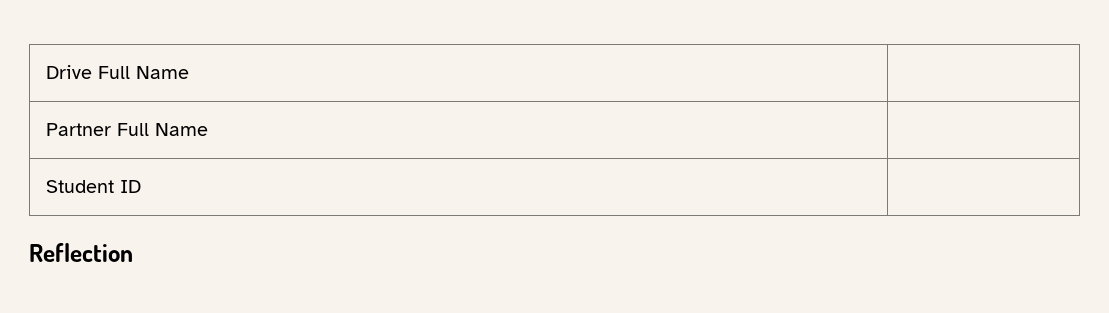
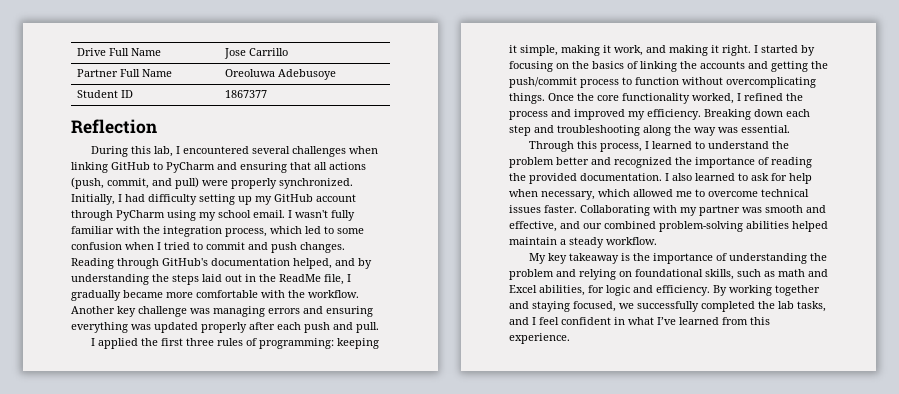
(189, 72) none -> [224,48,289,59] Jose Carrillo
(208, 129) none -> [225,69,337,80] Oreoluwa Adebusoye
(141, 186) none -> [225,90,268,98] 1867377
(133, 252) none -> [91,146,379,157] [71,162,366,173] [71,177,353,189] [71,194,356,205] [71,210,355,221] [71,226,364,237] [71,242,345,253] [71,258,372,269] [71,274,351,285] [71,290,359,301] [71,306,373,317] [71,322,379,333] [91,338,380,349] [509,45,815,56] [509,61,828,72] [509,77,816,88] [509,93,803,104] [509,109,810,120] [509,125,790,136] [529,141,790,152] [509,157,812,168] [509,173,812,184] [509,189,809,200] [509,205,826,216] [509,221,828,232] [509,237,657,248] [529,253,828,264] [509,269,828,280] [509,285,820,296] [509,301,826,312] [509,317,770,325] [509,333,570,344] // During this lab, I encountered several challenges when linking GitHub to PyCharm and ensuring that all actions (push, commit, and pull) were properly synchronized. Initially, I had difficulty setting up my GitHub account through PyCharm using my school email. I wasn't fully familiar with the integration process, which led to some confusion when I tried to commit and push changes. Reading through GitHub's documentation helped, and by understanding the steps laid out in the ReadMe file, I gradually became more comfortable with the workflow. Another key challenge was managing errors and ensuring everything was updated properly after each push and pull. // I applied the first three rules of programming: keeping it simple, making it work, and making it right. I started by focusing on the basics of linking the accounts and getting the push/commit process to function without overcomplicating things. Once the core functionality worked, I refined the process and improved my efficiency. Breaking down each step and troubleshooting along the way was essential. // Through this process, I learned to understand the problem better and recognized the importance of reading the provided documentation. I also learned to ask for help when necessary, which allowed me to overcome technical issues faster. Collaborating with my partner was smooth and effective, and our combined problem-solving abilities helped maintain a steady workflow. // My key takeaway is the importance of understanding the problem and relying on foundational skills, such as math and Excel abilities, for logic and efficiency. By working together and staying focused, we successfully completed the lab tasks, and I feel confident in what I’ve learned from this experience.

